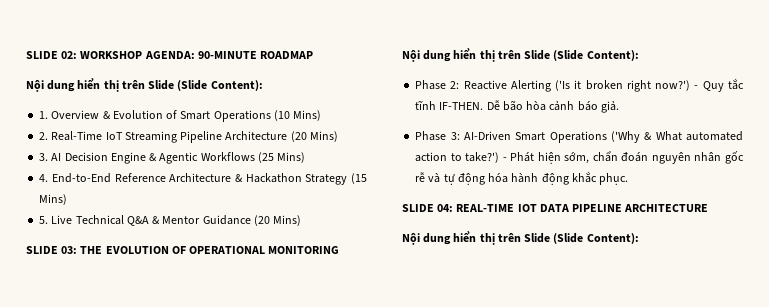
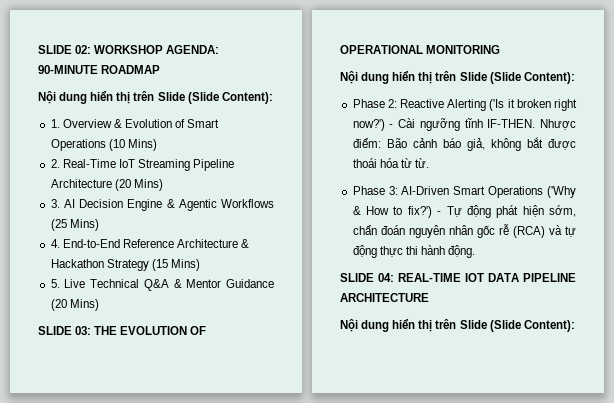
[702,78,744,92] [415,100,619,113] Quy tắc tĩnh IF-THEN. Dễ bão hòa cảnh báo giả. -> [398,118,576,131] [352,137,576,151] [352,158,429,168] Cài ngưỡng tĩnh IF-THEN. Nhược điểm: Bão cảnh báo giả, không bắt được thoái hóa từ từ.
[655,131,743,141] [415,152,535,163] What automated action to take?') - Phát -> [366,205,519,218] How to fix?') - Tự động phát
(426, 177) none -> [512,226,545,238] (RCA)
[488,171,629,185] hóa hành động khắc phục. -> [379,245,476,258] thực thi hành động.

